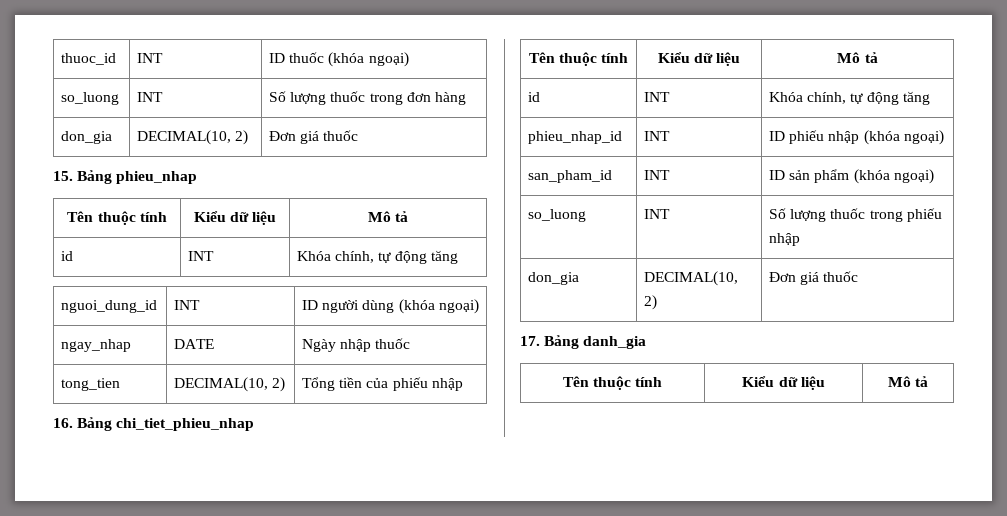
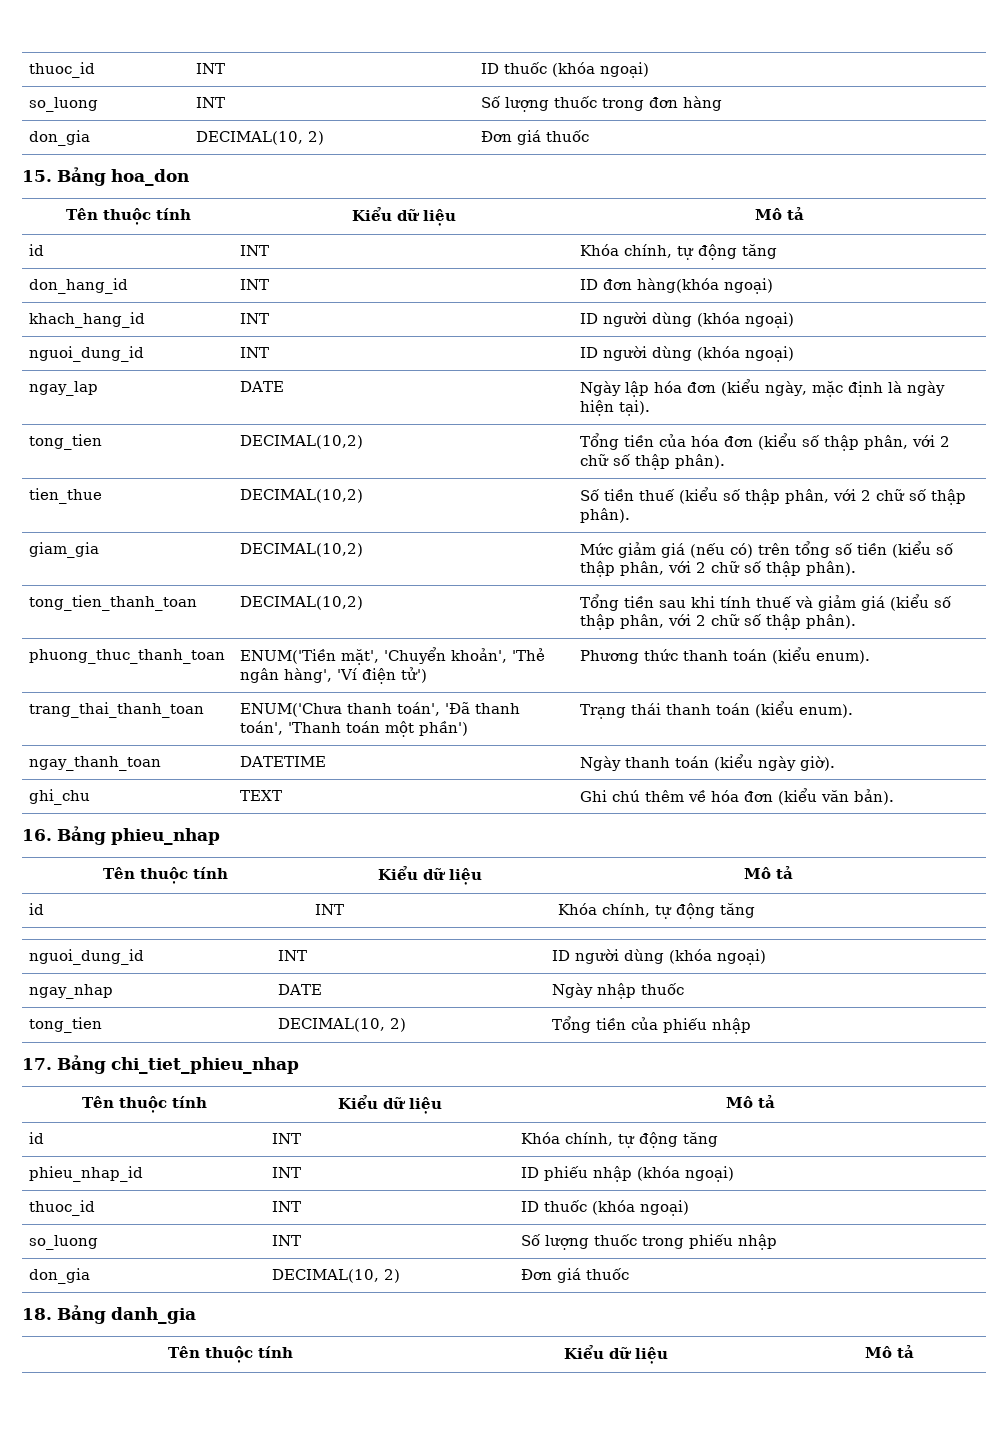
(113, 177) none -> [111,169,189,186] [65,208,191,225] [351,207,456,226] [755,207,804,220] [29,244,45,256] [240,245,270,256] [580,244,778,260] [29,278,129,294] [240,279,270,290] [580,278,774,294] [29,312,146,328] [240,313,270,324] [580,312,795,328] [29,346,145,362] [240,347,270,358] [580,346,795,362] [29,381,99,396] [240,381,285,392] [580,379,946,397] [580,400,651,416] [29,434,103,450] [240,435,364,449] [580,433,951,451] [580,454,726,470] [29,488,103,504] [240,489,364,503] [580,487,967,505] [580,508,631,523] [29,542,100,558] [240,543,364,557] [580,541,955,558] [580,561,857,577] [29,595,198,611] [240,596,364,610] [580,594,953,611] [580,614,857,630] [29,649,226,664] [240,647,546,665] [240,667,428,684] [580,647,871,664] [29,702,205,718] [240,702,521,717] [240,721,469,737] [580,701,854,719] [29,756,162,771] [240,756,327,767] [580,754,836,771] [29,789,91,805] [240,790,283,801] [580,788,895,805] [22,826,106,845] hoa_don // Tên thuộc tính | Kiểu dữ liệu | Mô tả // id | INT | Khóa chính, tự động tăng // don_hang_id | INT | ID đơn hàng(khóa ngoại) // khach_hang_id | INT | ID người dùng (khóa ngoại) // nguoi_dung_id | INT | ID người dùng (khóa ngoại) // ngay_lap | DATE | Ngày lập hóa đơn (kiểu ngày, mặc định là ngày hiện tại). // tong_tien | DECIMAL(10,2) | Tổng tiền của hóa đơn (kiểu số thập phân, với 2 chữ số thập phân). // tien_thue | DECIMAL(10,2) | Số tiền thuế (kiểu số thập phân, với 2 chữ số thập phân). // giam_gia | DECIMAL(10,2) | Mức giảm giá (nếu có) trên tổng số tiền (kiểu số thập phân, với 2 chữ số thập phân). // tong_tien_thanh_toan | DECIMAL(10,2) | Tổng tiền sau khi tính thuế và giảm giá (kiểu số thập phân, với 2 chữ số thập phân). // phuong_thuc_thanh_toan | ENUM('Tiền mặt', 'Chuyển khoản', 'Thẻ ngân hàng', 'Ví điện tử') | Phương thức thanh toán (kiểu enum). // trang_thai_thanh_toan | ENUM('Chưa thanh toán', 'Đã thanh toán', 'Thanh toán một phần') | Trạng thái thanh toán (kiểu enum). // ngay_thanh_toan | DATETIME | Ngày thanh toán (kiểu ngày giờ). // ghi_chu | TEXT | Ghi chú thêm về hóa đơn (kiểu văn bản). // 16. Bảng
[53,418,73,428] 16. -> [22,1058,52,1070] 17.
[528,170,613,183] [644,170,671,180] [769,169,850,183] san_pham_id | INT | ID sản phẩm -> [29,1200,96,1216] [272,1201,302,1212] [521,1200,588,1212] thuoc_id | INT | ID thuốc
[520,336,540,346] 17. -> [22,1308,52,1320] 18.

